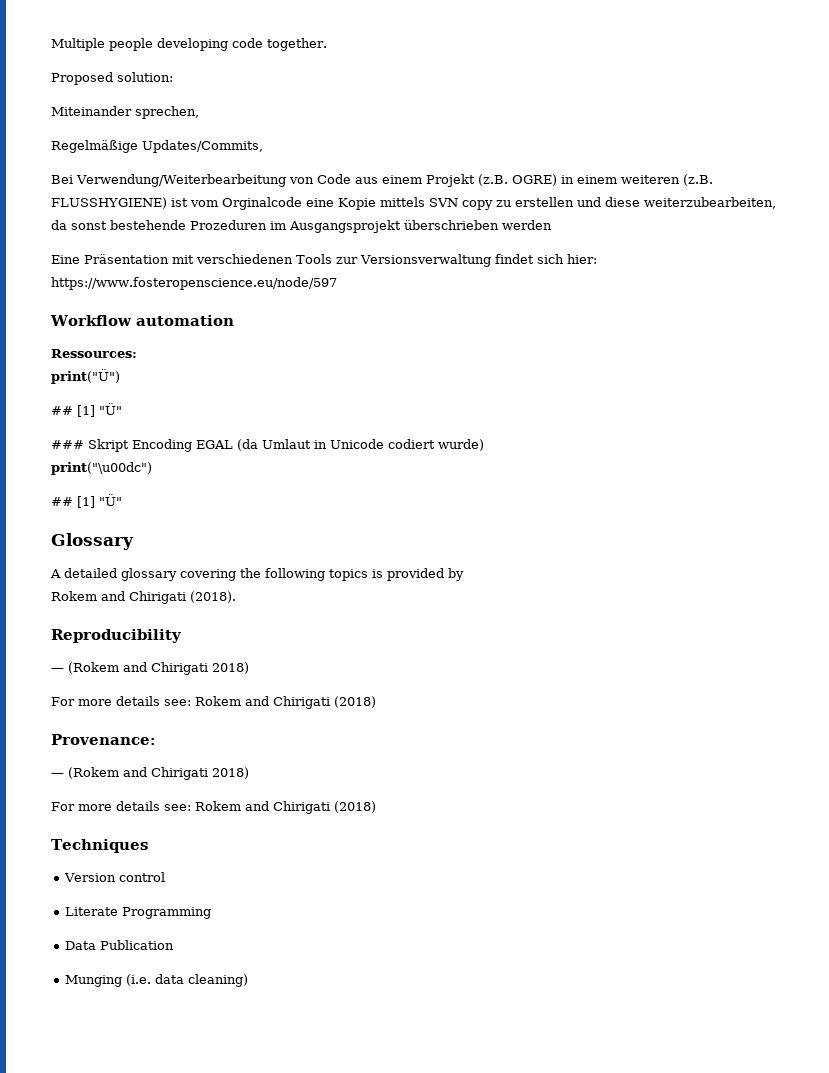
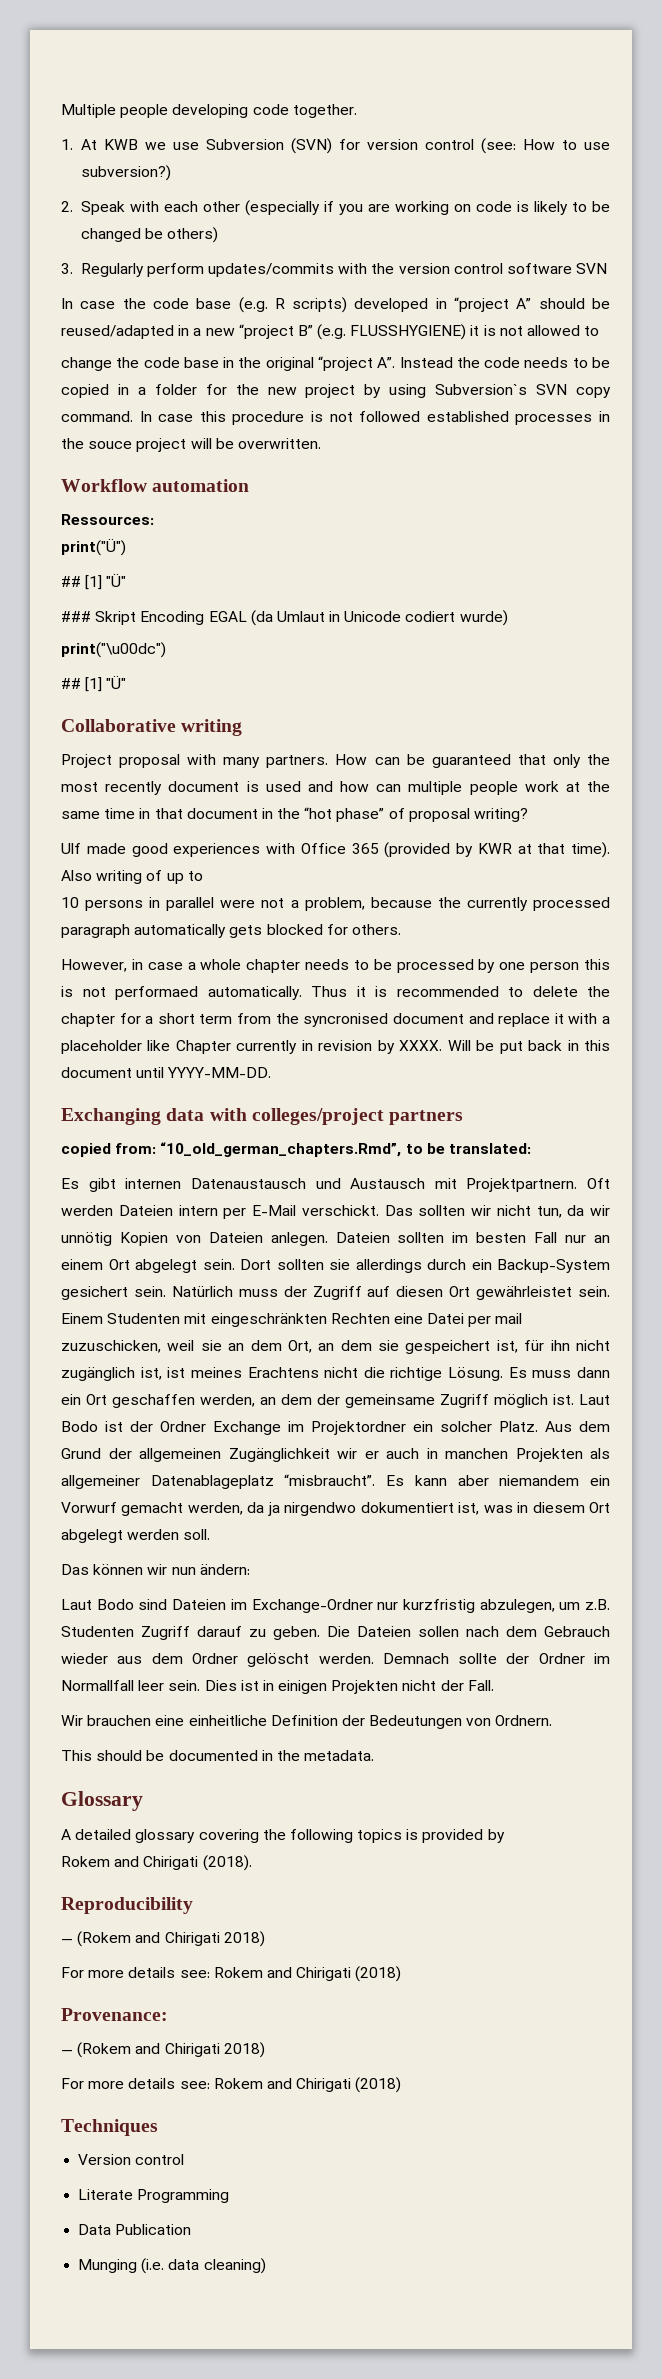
[51,72,173,85] [51,106,199,119] [51,140,263,153] [51,174,713,187] [51,197,776,210] [51,220,552,233] [51,254,597,267] [51,277,337,290] Proposed solution: // Miteinander sprechen, // Regelmäßige Updates/Commits, // Bei Verwendung/Weiterbearbeitung von Code aus einem Projekt (z.B. OGRE) in einem weiteren (z.B. FLUSSHYGIENE) ist vom Orginalcode eine Kopie mittels SVN copy zu erstellen und diese weiterzubearbeiten, da sonst bestehende Prozeduren im Ausgangsprojekt überschrieben werden // Eine Präsentation mit verschiedenen Tools zur Versionsverwaltung findet sich hier: https://www.fosteropenscience.eu/node/597 -> [61,138,610,154] [80,165,171,181] [61,200,611,216] [80,227,219,243] [61,263,608,277] [61,297,610,313] [61,324,600,340] [61,356,610,371] [61,384,611,398] [61,411,611,425] [61,438,321,452] 1. At KWB we use Subversion (SVN) for version control (see: How to use subversion?) // 2. Speak with each other (especially if you are working on code is likely to be changed be others) // 3. Regularly perform updates/commits with the version control software SVN // In case the code base (e.g. R scripts) developed in “project A” should be reused/adapted in a new “project B” (e.g. FLUSSHYGIENE) it is not allowed to // change the code base in the original “project A”. Instead the code needs to be copied in a folder for the new project by using Subversion`s SVN copy command. In case this procedure is not followed established processes in the souce project will be overwritten.
(122, 500) none -> [61,719,243,736] [61,754,610,768] [61,781,610,795] [61,807,529,822] [61,842,610,858] [61,870,203,884] [61,897,611,911] [61,924,401,938] [61,959,611,973] [61,986,610,1000] [61,1013,611,1027] [61,1040,610,1054] [61,1067,272,1078] [61,1108,464,1125] [61,1142,531,1157] [61,1178,610,1192] [61,1205,610,1219] [61,1232,611,1246] [61,1259,610,1273] [61,1286,610,1300] [61,1313,523,1327] [61,1340,610,1354] [61,1367,610,1381] [61,1394,610,1408] [61,1421,610,1435] [61,1448,610,1462] [61,1474,610,1489] [61,1502,610,1516] [61,1529,211,1543] [61,1564,250,1575] [61,1599,610,1613] [61,1626,610,1640] [61,1653,610,1667] [61,1680,494,1694] [61,1715,553,1729] [61,1750,375,1761] // Collaborative writing // Project proposal with many partners. How can be guaranteed that only the most recently document is used and how can multiple people work at the same time in that document in the “hot phase” of proposal writing? // Ulf made good experiences with Office 365 (provided by KWR at that time). Also writing of up to // 10 persons in parallel were not a problem, because the currently processed paragraph automatically gets blocked for others. // However, in case a whole chapter needs to be processed by one person this is not performaed automatically. Thus it is recommended to delete the chapter for a short term from the syncronised document and replace it with a placeholder like Chapter currently in revision by XXXX. Will be put back in this document until YYYY-MM-DD. // Exchanging data with colleges/project partners // copied from: “10_old_german_chapters.Rmd”, to be translated: // Es gibt internen Datenaustausch und Austausch mit Projektpartnern. Oft werden Dateien intern per E-Mail verschickt. Das sollten wir nicht tun, da wir unnötig Kopien von Dateien anlegen. Dateien sollten im besten Fall nur an einem Ort abgelegt sein. Dort sollten sie allerdings durch ein Backup-System gesichert sein. Natürlich muss der Zugriff auf diesen Ort gewährleistet sein. Einem Studenten mit eingeschränkten Rechten eine Datei per mail zuzuschicken, weil sie an dem Ort, an dem sie gespeichert ist, für ihn nicht zugänglich ist, ist meines Erachtens nicht die richtige Lösung. Es muss dann ein Ort geschaffen werden, an dem der gemeinsame Zugriff möglich ist. Laut Bodo ist der Ordner Exchange im Projektordner ein solcher Platz. Aus dem Grund der allgemeinen Zugänglichkeit wir er auch in manchen Projekten als allgemeiner Datenablageplatz “misbraucht”. Es kann aber niemandem ein Vorwurf gemacht werden, da ja nirgendwo dokumentiert ist, was in diesem Ort abgelegt werden soll. // Das können wir nun ändern: // Laut Bodo sind Dateien im Exchange-Ordner nur kurzfristig abzulegen, um z.B. Studenten Zugriff darauf zu geben. Die Dateien sollen nach dem Gebrauch wieder aus dem Ordner gelöscht werden. Demnach sollte der Ordner im Normallfall leer sein. Dies ist in einigen Projekten nicht der Fall. // Wir brauchen eine einheitliche Definition der Bedeutungen von Ordnern. // This should be documented in the metadata.

